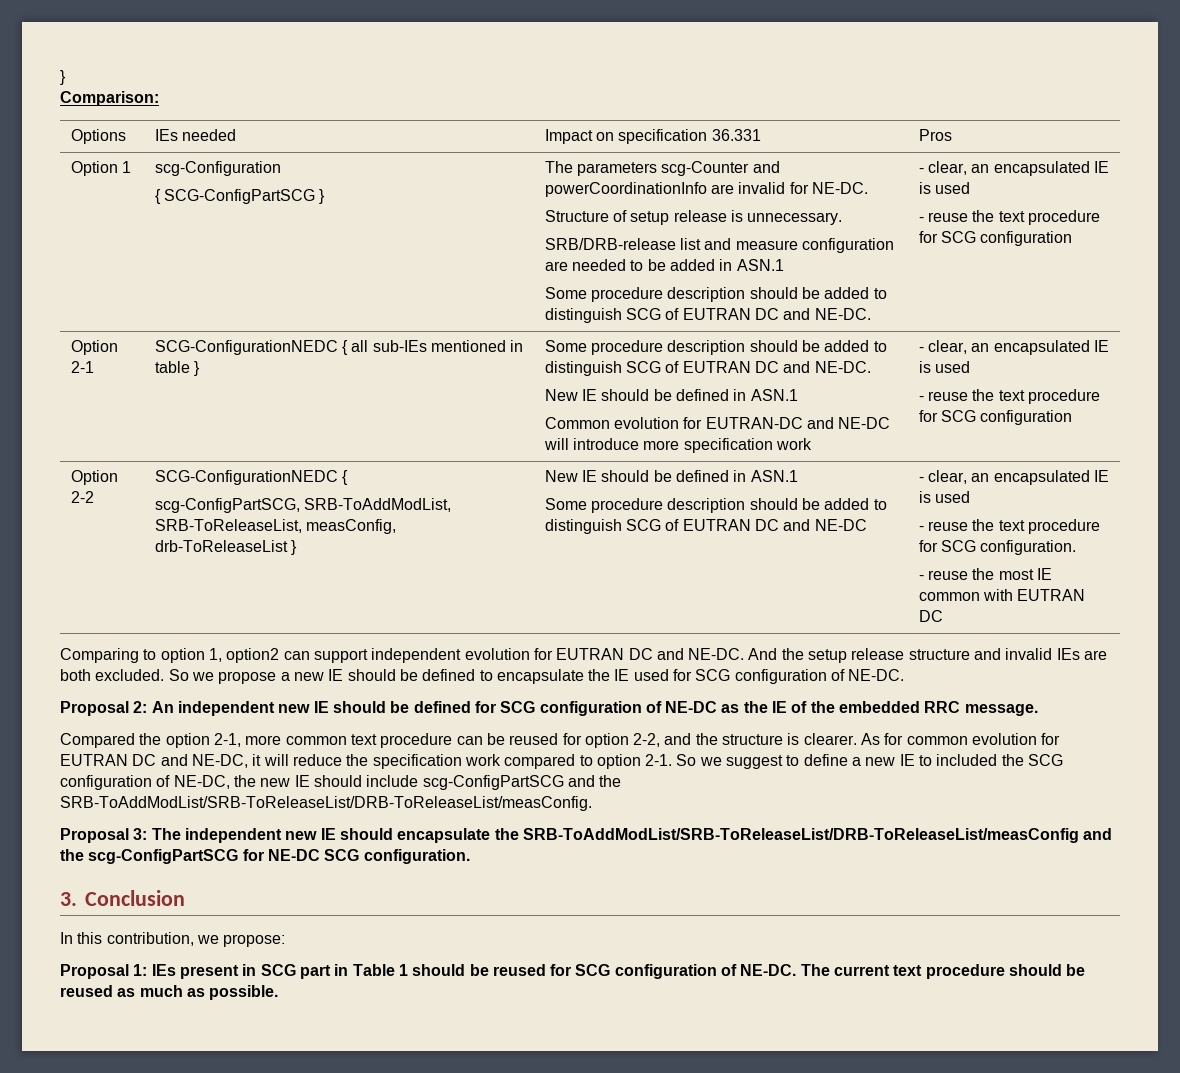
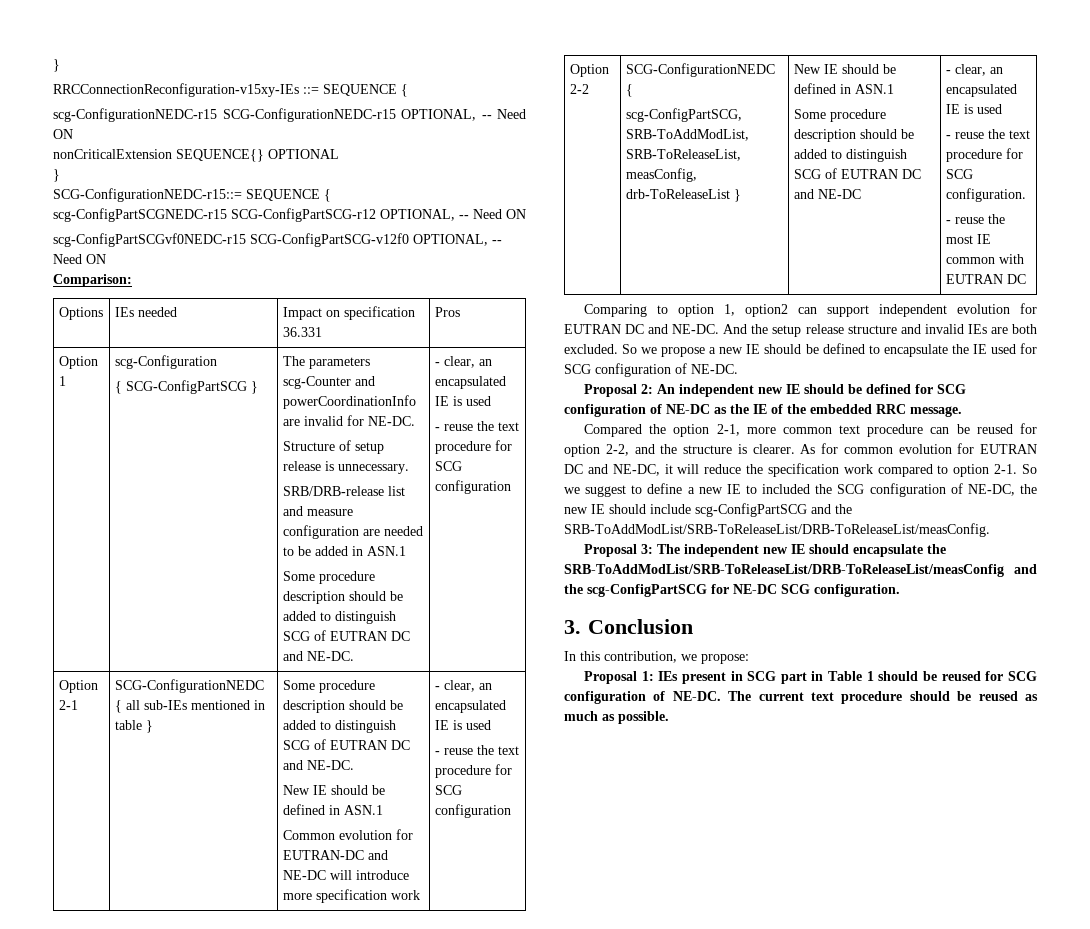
[60,70,66,85] } -> [53,59,60,72] [53,83,408,97] [53,108,526,122] [53,129,73,139] [53,149,339,162] [53,169,60,182] [53,188,331,202] [53,208,526,222] [53,233,502,247] [53,254,106,264] } // RRCConnectionReconfiguration-v15xy-IEs ::= SEQUENCE { // scg-ConfigurationNEDC-r15 SCG-ConfigurationNEDC-r15 OPTIONAL, -- Need ON // nonCriticalExtension SEQUENCE{} OPTIONAL // } // SCG-ConfigurationNEDC-r15::= SEQUENCE { // scg-ConfigPartSCGNEDC-r15 SCG-ConfigPartSCG-r12 OPTIONAL, -- Need ON // scg-ConfigPartSCGvf0NEDC-r15 SCG-ConfigPartSCG-v12f0 OPTIONAL, -- Need ON

